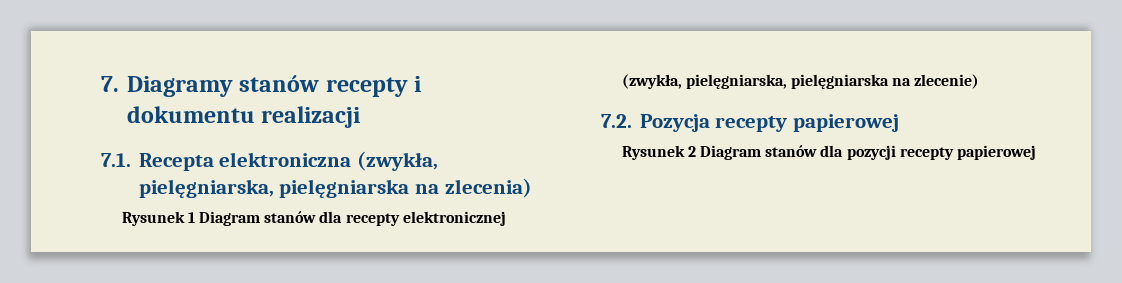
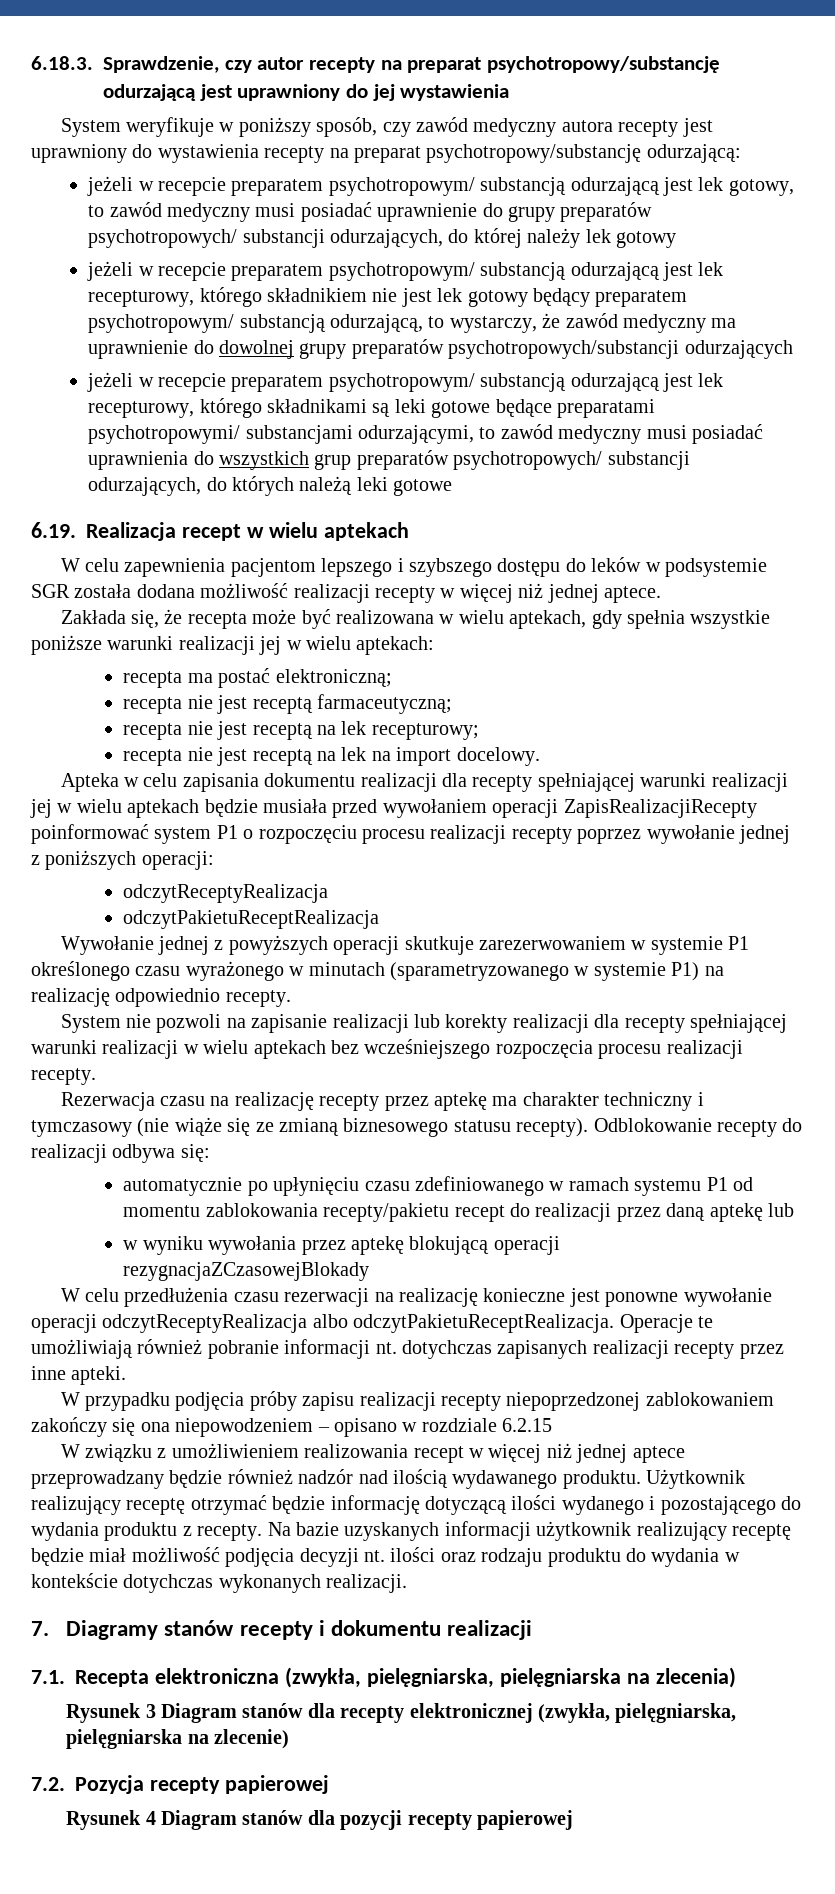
(101, 84) none -> [31,56,721,73] [103,84,510,101] [60,117,713,137] [31,144,741,163] [87,176,794,196] [88,202,653,222] [88,228,677,248] [87,261,724,281] [88,287,688,307] [88,313,737,333] [88,339,793,359] [87,372,724,392] [88,398,656,418] [88,424,764,444] [88,450,690,470] [88,476,453,496] [31,522,409,541] [60,557,768,577] [31,583,661,603] [60,609,771,629] [31,635,435,655] [123,668,392,688] [123,694,453,714] [123,721,479,740] [123,747,540,766] [60,773,788,792] [30,799,757,818] [31,824,790,844] [31,850,214,870] [123,884,329,903] [123,910,380,929] [60,935,750,955] [31,961,724,981] [31,988,291,1007] [60,1014,788,1033] [31,1039,743,1059] [31,1068,96,1085] [60,1092,704,1111] [31,1117,803,1137] [31,1144,210,1163] [123,1176,754,1196] [123,1203,795,1222] [123,1236,560,1255] [123,1262,370,1281] [60,1287,772,1307] [31,1314,713,1333] [31,1339,784,1359] [31,1366,127,1385] [60,1391,774,1411] [31,1417,553,1437] [60,1443,685,1463] [31,1469,746,1489] [31,1495,801,1515] [31,1521,791,1541] [31,1547,740,1567] [31,1573,408,1593] 6.18.3. Sprawdzenie, czy autor recepty na preparat psychotropowy/substancję odurzającą jest uprawniony do jej wystawienia // System weryfikuje w poniższy sposób, czy zawód medyczny autora recepty jest uprawniony do wystawienia recepty na preparat psychotropowy/substancję odurzającą: // jeżeli w recepcie preparatem psychotropowym/ substancją odurzającą jest lek gotowy, to zawód medyczny musi posiadać uprawnienie do grupy preparatów psychotropowych/ substancji odurzających, do której należy lek gotowy // jeżeli w recepcie preparatem psychotropowym/ substancją odurzającą jest lek recepturowy, którego składnikiem nie jest lek gotowy będący preparatem psychotropowym/ substancją odurzającą, to wystarczy, że zawód medyczny ma uprawnienie do dowolnej grupy preparatów psychotropowych/substancji odurzających // jeżeli w recepcie preparatem psychotropowym/ substancją odurzającą jest lek recepturowy, którego składnikami są leki gotowe będące preparatami psychotropowymi/ substancjami odurzającymi, to zawód medyczny musi posiadać uprawnienia do wszystkich grup preparatów psychotropowych/ substancji odurzających, do których należą leki gotowe // 6.19. Realizacja recept w wielu aptekach // W celu zapewnienia pacjentom lepszego i szybszego dostępu do leków w podsystemie SGR została dodana możliwość realizacji recepty w więcej niż jednej aptece. // Zakłada się, że recepta może być realizowana w wielu aptekach, gdy spełnia wszystkie poniższe warunki realizacji jej w wielu aptekach: // recepta ma postać elektroniczną; // recepta nie jest receptą farmaceutyczną; // recepta nie jest receptą na lek recepturowy; // recepta nie jest receptą na lek na import docelowy. // Apteka w celu zapisania dokumentu realizacji dla recepty spełniającej warunki realizacji jej w wielu aptekach będzie musiała przed wywołaniem operacji ZapisRealizacjiRecepty poinformować system P1 o rozpoczęciu procesu realizacji recepty poprzez wywołanie jednej z poniższych operacji: // odczytReceptyRealizacja // odczytPakietuReceptRealizacja // Wywołanie jednej z powyższych operacji skutkuje zarezerwowaniem w systemie P1 określonego czasu wyrażonego w minutach (sparametryzowanego w systemie P1) na realizację odpowiednio recepty. // System nie pozwoli na zapisanie realizacji lub korekty realizacji dla recepty spełniającej warunki realizacji w wielu aptekach bez wcześniejszego rozpoczęcia procesu realizacji recepty. // Rezerwacja czasu na realizację recepty przez aptekę ma charakter techniczny i tymczasowy (nie wiąże się ze zmianą biznesowego statusu recepty). Odblokowanie recepty do realizacji odbywa się: // automatycznie po upłynięciu czasu zdefiniowanego w ramach systemu P1 od momentu zablokowania recepty/pakietu recept do realizacji przez daną aptekę lub // w wyniku wywołania przez aptekę blokującą operacji rezygnacjaZCzasowejBlokady // W celu przedłużenia czasu rezerwacji na realizację konieczne jest ponowne wywołanie operacji odczytReceptyRealizacja albo odczytPakietuReceptRealizacja. Operacje te umożliwiają również pobranie informacji nt. dotychczas zapisanych realizacji recepty przez inne apteki. // W przypadku podjęcia próby zapisu realizacji recepty niepoprzedzonej zablokowaniem zakończy się ona niepowodzeniem – opisano w rozdziale 6.2.15 // W związku z umożliwieniem realizowania recept w więcej niż jednej aptece przeprowadzany będzie również nadzór nad ilością wydawanego produktu. Użytkownik realizujący receptę otrzymać będzie informację dotyczącą ilości wydanego i pozostającego do wydania produktu z recepty. Na bazie uzyskanych informacji użytkownik realizujący receptę będzie miał możliwość podjęcia decyzji nt. ilości oraz rodzaju produktu do wydania w kontekście dotychczas wykonanych realizacji. //
[187,212,195,223] 1 -> [145,1704,156,1718] 3
[687,146,696,157] 2 -> [145,1811,156,1825] 4

